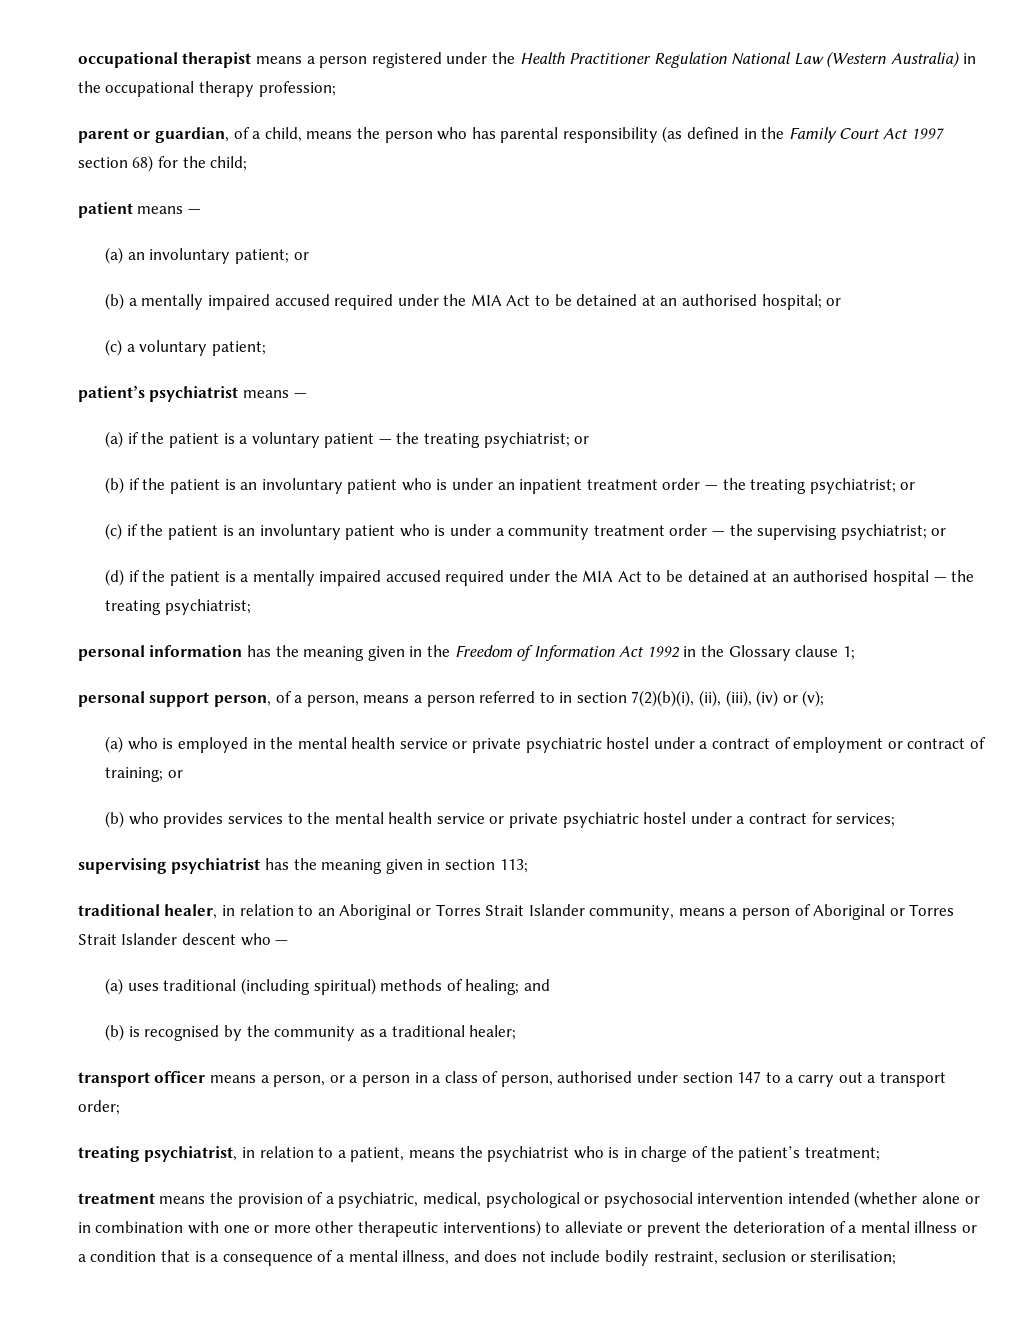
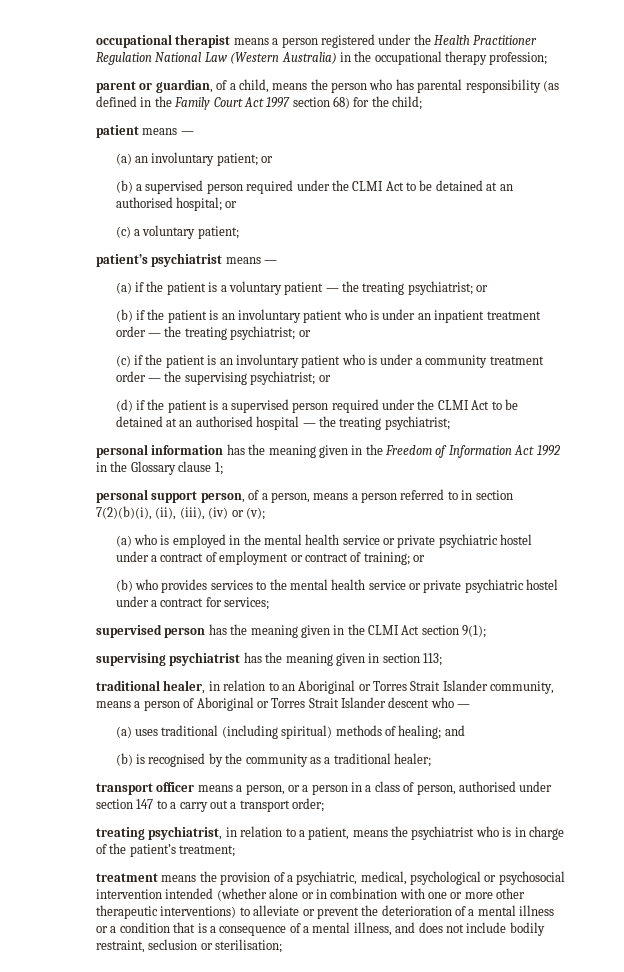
[141,294,502,310] mentally impaired accused required under the MIA -> [145,180,384,194] supervised person required under the CLMI
[252,570,614,586] mentally impaired accused required under the MIA -> [230,399,469,413] supervised person required under the CLMI
(896, 820) none -> [96,624,487,638] // supervised person has the meaning given in the CLMI Act section 9(1);

